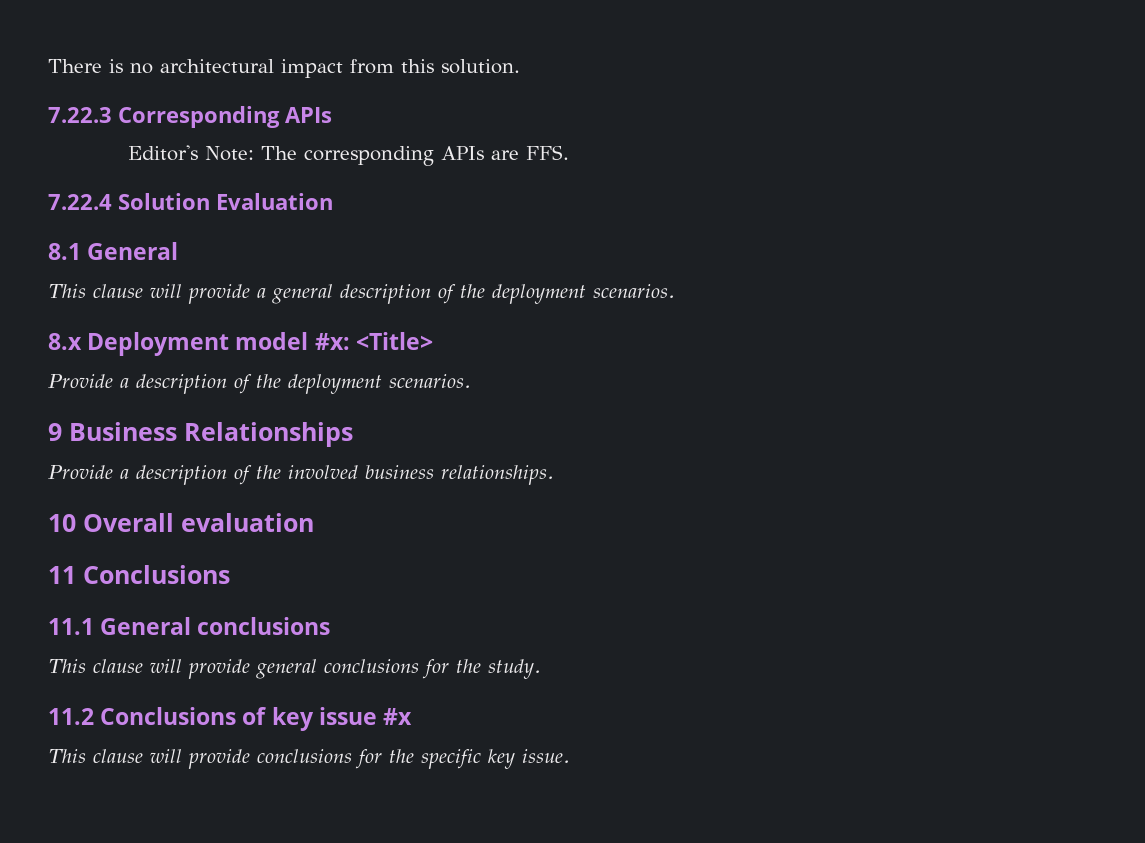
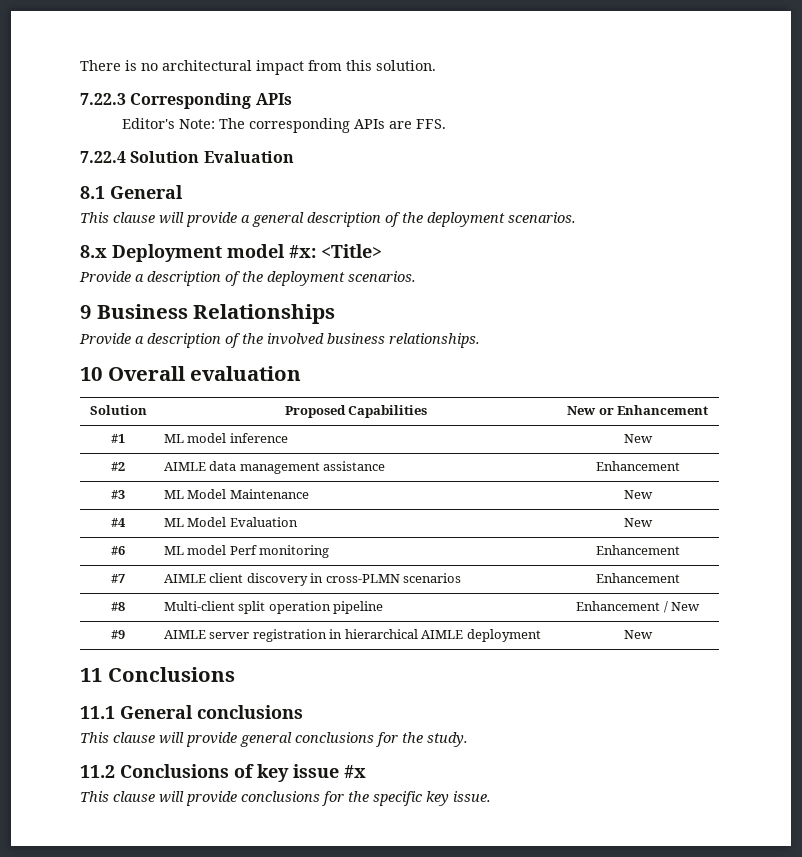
(314, 522) none -> [89,405,147,415] [284,405,428,418] [566,405,709,415] [111,434,125,443] [163,433,288,443] [623,434,653,443] [111,462,125,471] [163,461,386,474] [595,461,680,471] [111,490,125,499] [163,489,309,499] [623,490,653,499] [111,518,126,527] [163,517,298,527] [623,518,653,527] [111,546,125,555] [163,545,330,558] [595,545,680,555] [111,574,125,583] [163,573,462,586] [595,573,680,583] [111,602,125,611] [163,601,384,614] [575,601,701,613] [111,630,125,639] [163,629,541,642] [623,630,653,639] // Solution | Proposed Capabilities | New or Enhancement // #1 | ML model inference | New // #2 | AIMLE data management assistance | Enhancement // #3 | ML Model Maintenance | New // #4 | ML Model Evaluation | New // #6 | ML model Perf monitoring | Enhancement // #7 | AIMLE client discovery in cross-PLMN scenarios | Enhancement // #8 | Multi-client split operation pipeline | Enhancement / New // #9 | AIMLE server registration in hierarchical AIMLE deployment | New

